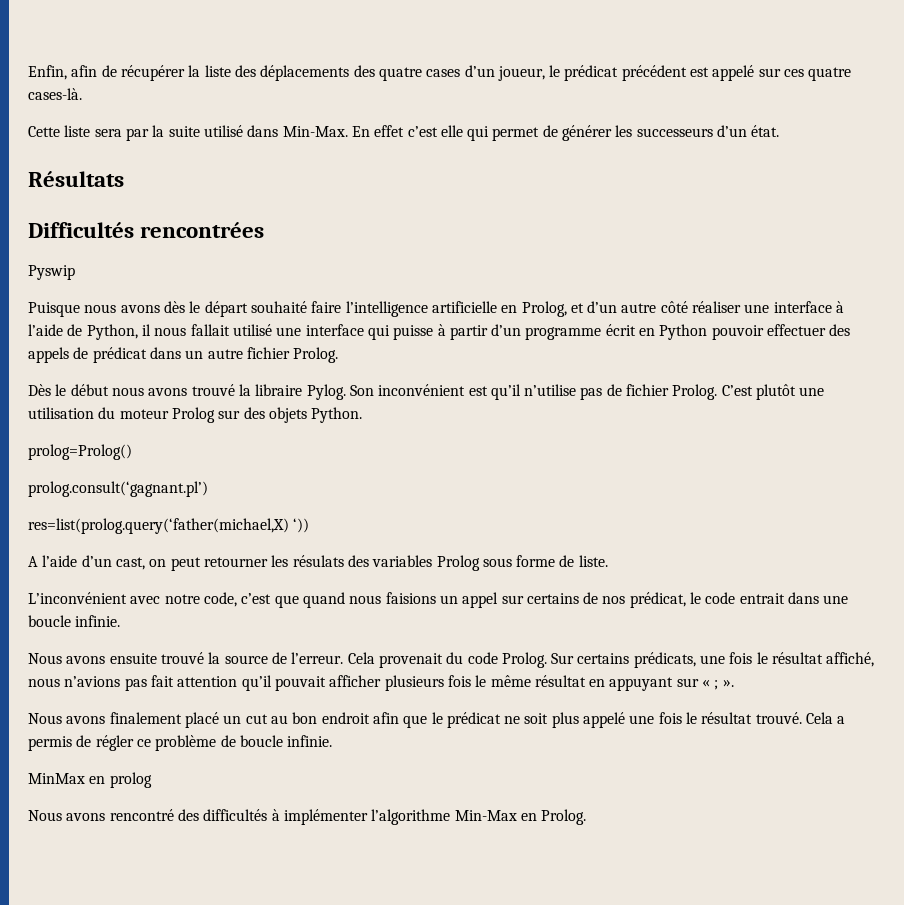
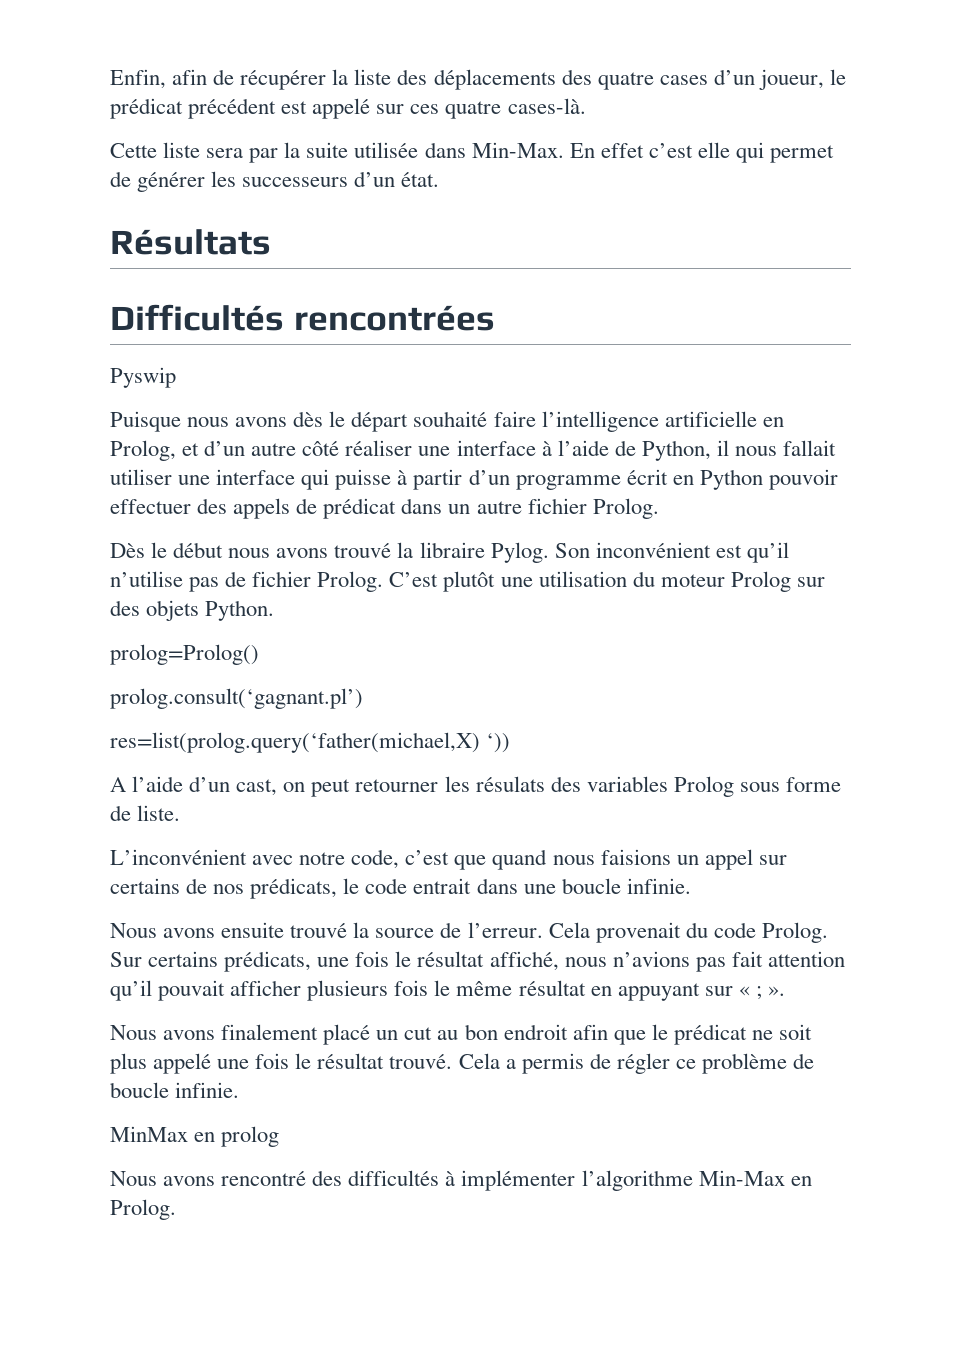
[203,125,243,137] utilisé -> [354,142,419,158] utilisée
[232,324,272,336] utilisé -> [110,469,172,485] utiliser
[629,592,686,608] prédicat, -> [250,878,338,899] prédicats,

